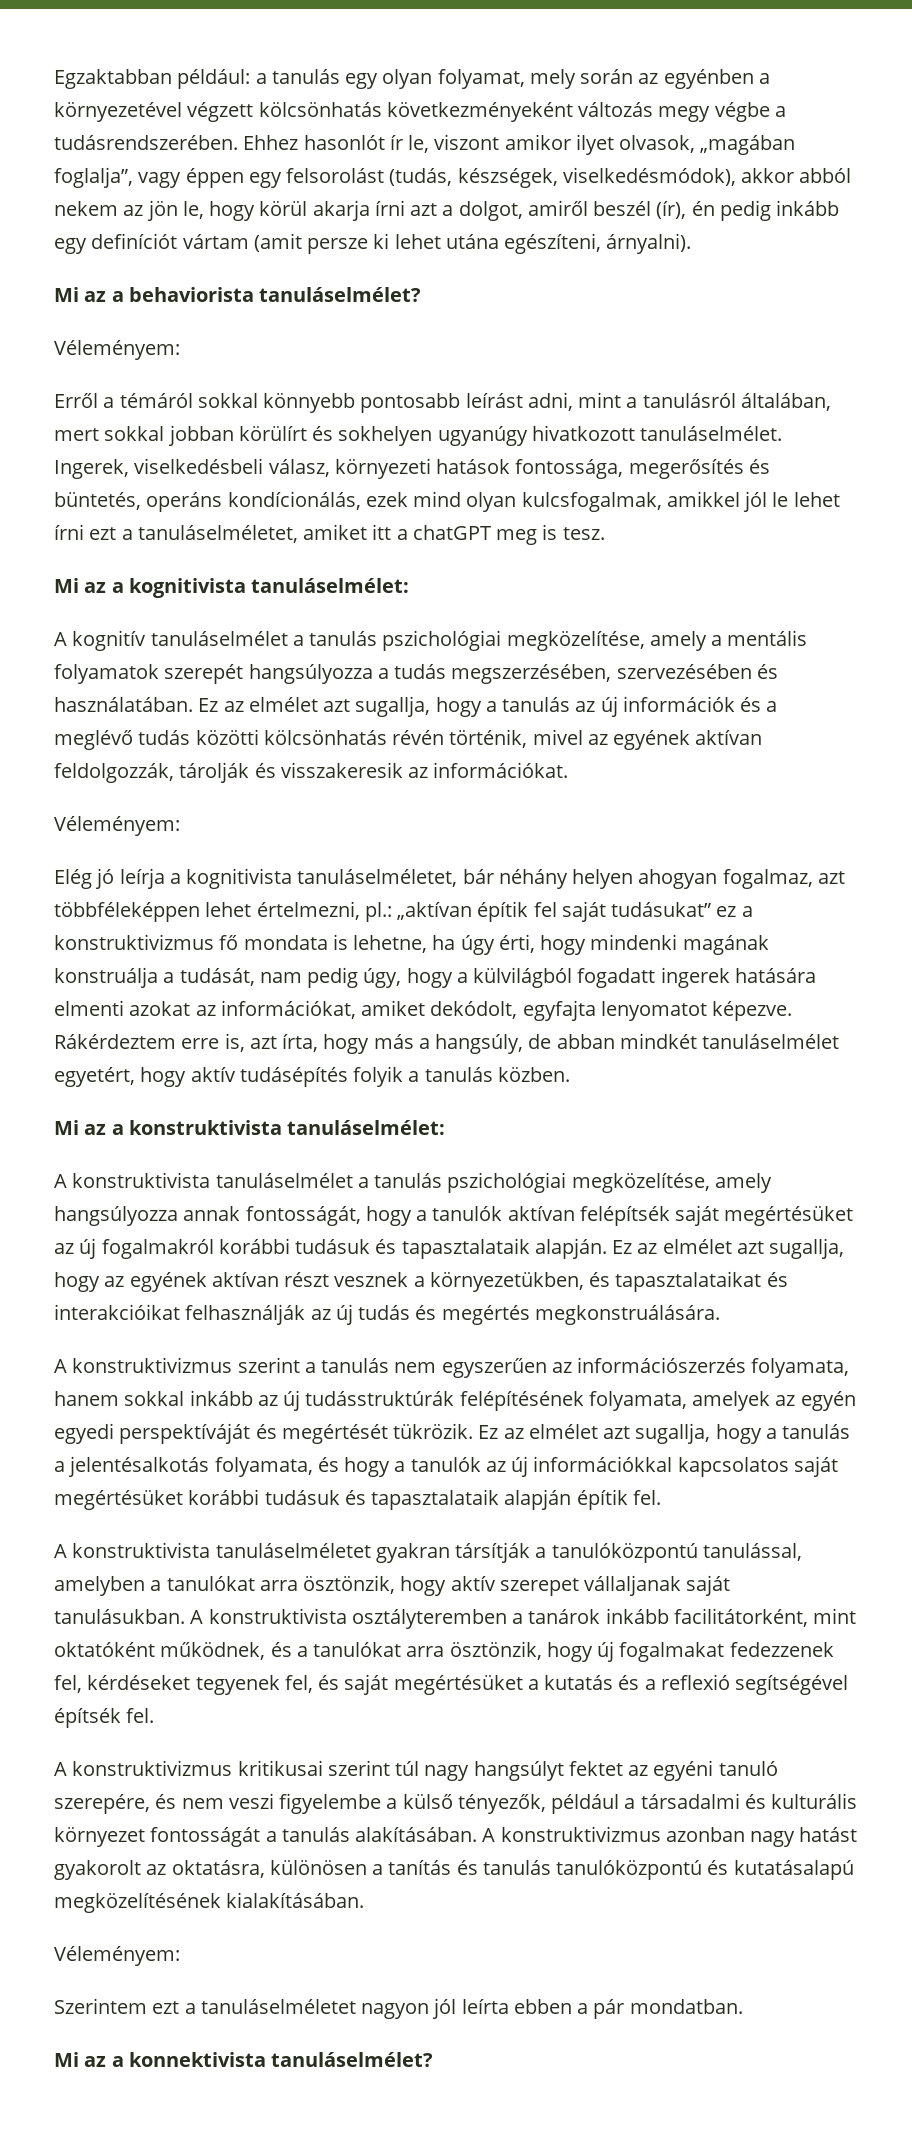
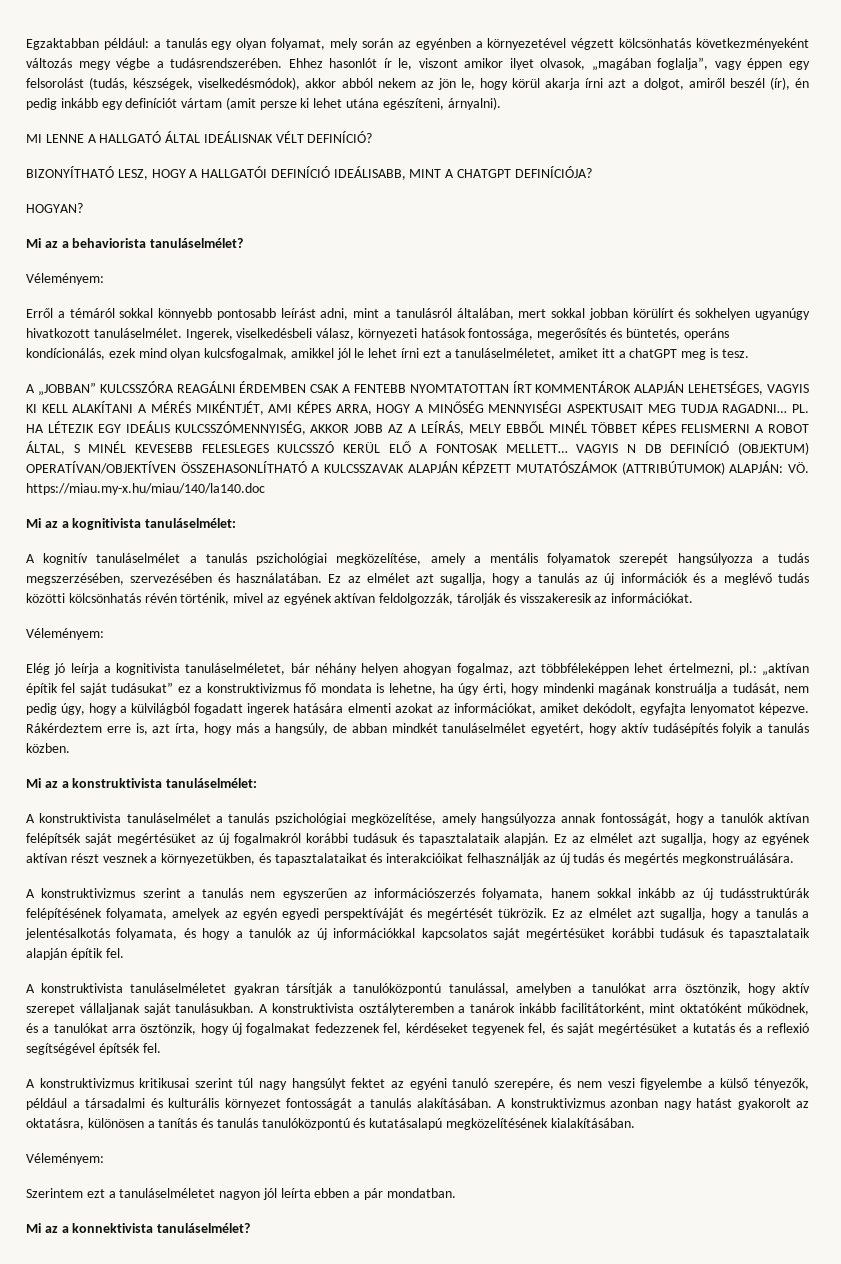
(692, 243) none -> [26,131,373,143] [26,166,592,180] [26,203,83,213] // MI LENNE A HALLGATÓ ÁLTAL IDEÁLISNAK VÉLT DEFINÍCIÓ? // BIZONYÍTHATÓ LESZ, HOGY A HALLGATÓI DEFINÍCIÓ IDEÁLISABB, MINT A CHATGPT DEFINÍCIÓJA? // HOGYAN?
(605, 533) none -> [26,381,809,396] [26,401,810,415] [26,421,809,435] [26,441,809,455] [26,461,809,475] [26,483,265,495] // A „JOBBAN” KULCSSZÓRA REAGÁLNI ÉRDEMBEN CSAK A FENTEBB NYOMTATOTTAN ÍRT KOMMENTÁROK ALAPJÁN LEHETSÉGES, VAGYIS KI KELL ALAKÍTANI A MÉRÉS MIKÉNTJÉT, AMI KÉPES ARRA, HOGY A MINŐSÉG MENNYISÉGI ASPEKTUSAIT MEG TUDJA RAGADNI… PL. HA LÉTEZIK EGY IDEÁLIS KULCSSZÓMENNYISÉG, AKKOR JOBB AZ A LEÍRÁS, MELY EBBŐL MINÉL TÖBBET KÉPES FELISMERNI A ROBOT ÁLTAL, S MINÉL KEVESEBB FELESLEGES KULCSSZÓ KERÜL ELŐ A FONTOSAK MELLETT… VAGYIS N DB DEFINÍCIÓ (OBJEKTUM) OPERATÍVAN/OBJEKTÍVEN ÖSSZEHASONLÍTHATÓ A KULCSSZAVAK ALAPJÁN KÉPZETT MUTATÓSZÁMOK (ATTRIBÚTUMOK) ALAPJÁN: VÖ. https://miau.my-x.hu/miau/140/la140.doc
[259,972,302,983] nam -> [784,686,810,693] nem

